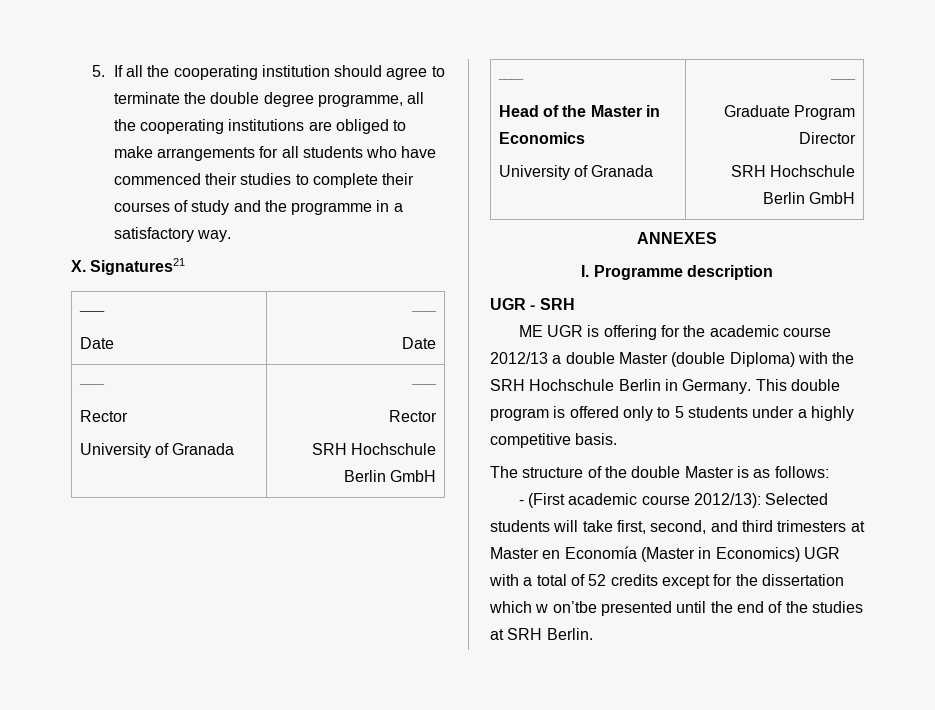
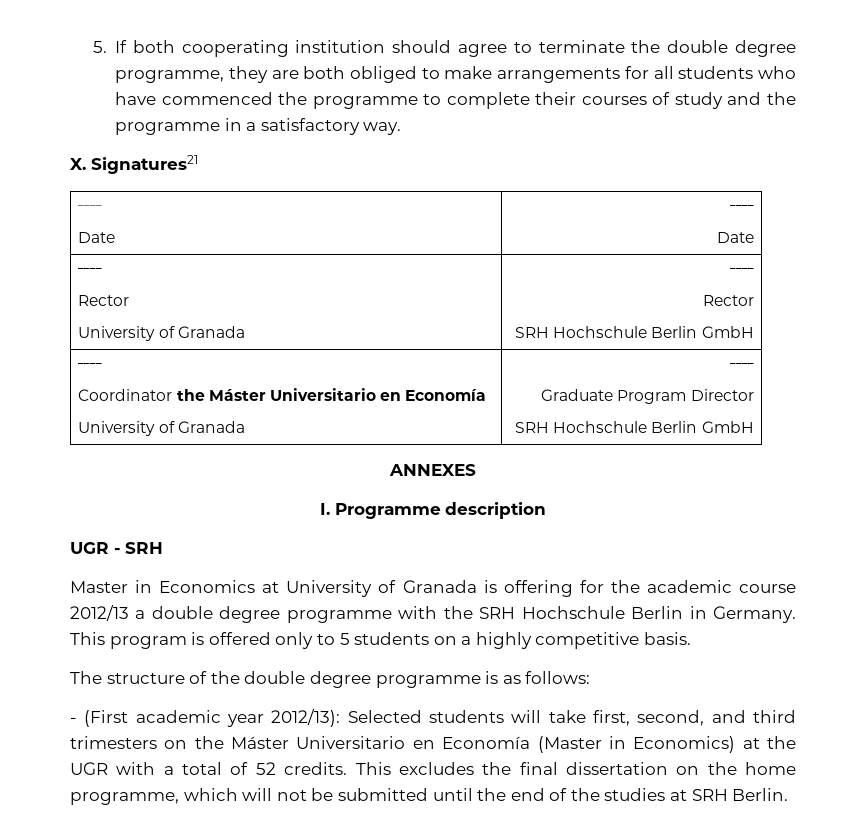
[125,65,170,77] all the -> [132,40,175,53] both
[407,92,425,104] [113,119,332,134] all the cooperating institutions are -> [228,66,346,83] they are both
[204,173,292,185] their studies -> [278,92,418,109] the programme
[498,105,660,117] [498,132,585,144] Head of the Master in Economics -> [78,388,487,401] Coordinator the Máster Universitario en Economía
[518,325,584,337] ME UGR -> [70,580,477,597] Master in Economics at University of Granada
[618,352,795,367] Master (double Diploma) -> [219,606,392,623] degree programme
[790,379,840,391] double -> (105, 638) none
[752,406,795,418] under -> [433,636,457,645] on
[684,466,734,478] Master -> [309,671,481,688] degree programme
[641,495,690,505] course -> [227,714,264,727] year
[850,521,865,532] [490,547,539,559] at Master -> [164,736,406,749] on the Máster Universitario
(800, 554) none -> [742,736,797,749] at the
[610,574,844,589] [489,601,672,616] credits except for the dissertation which w on’tbe presented -> [284,762,796,775] [70,788,428,805] credits. This excludes the final dissertation on the home programme, which will not be submitted

